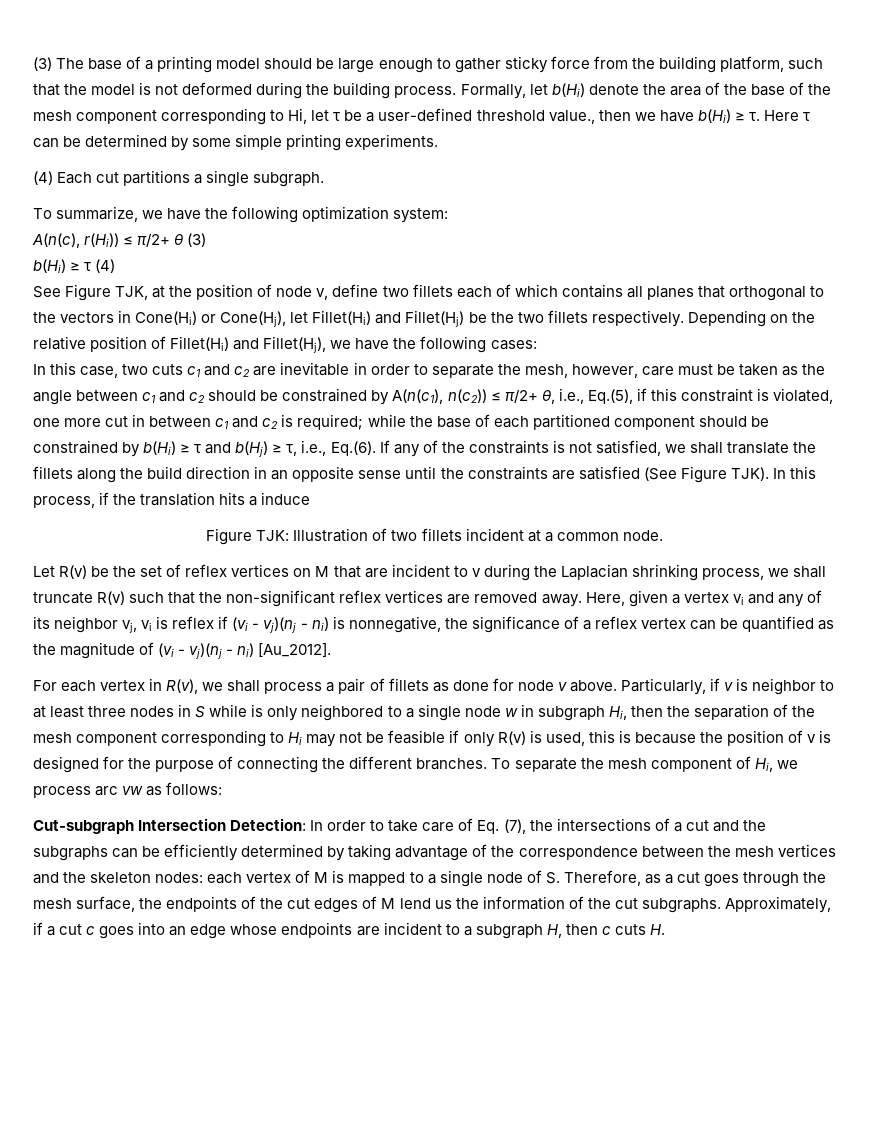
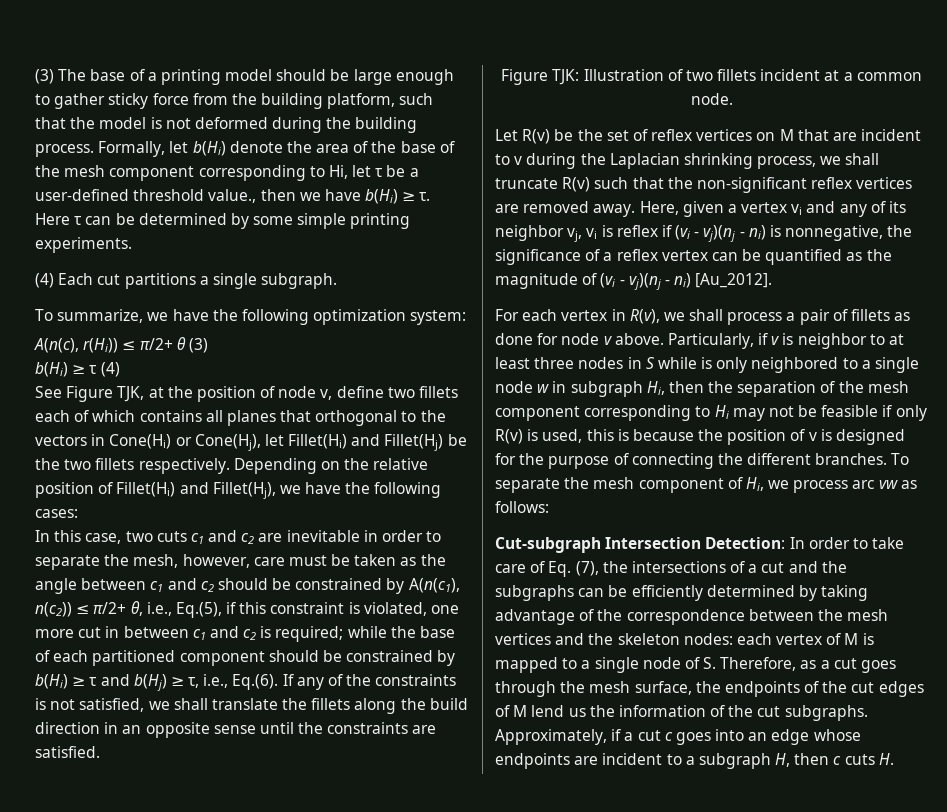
[578,466,816,483] [33,492,311,508] satisfied (See Figure TJK). In this process, if the translation hits a induce -> [35,746,100,758] satisfied.

